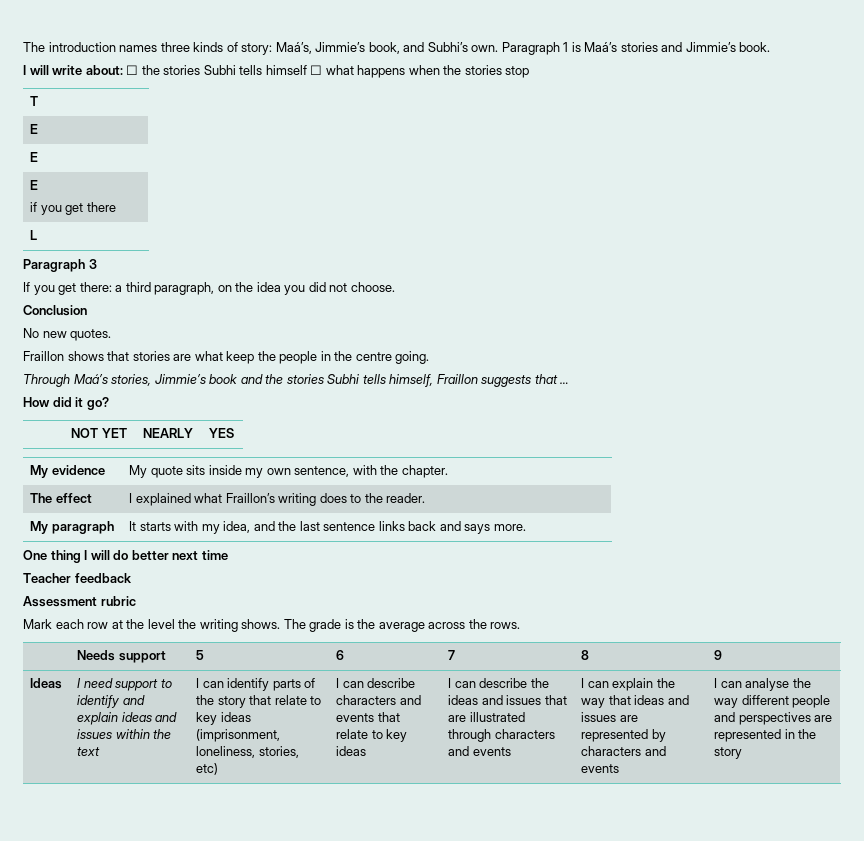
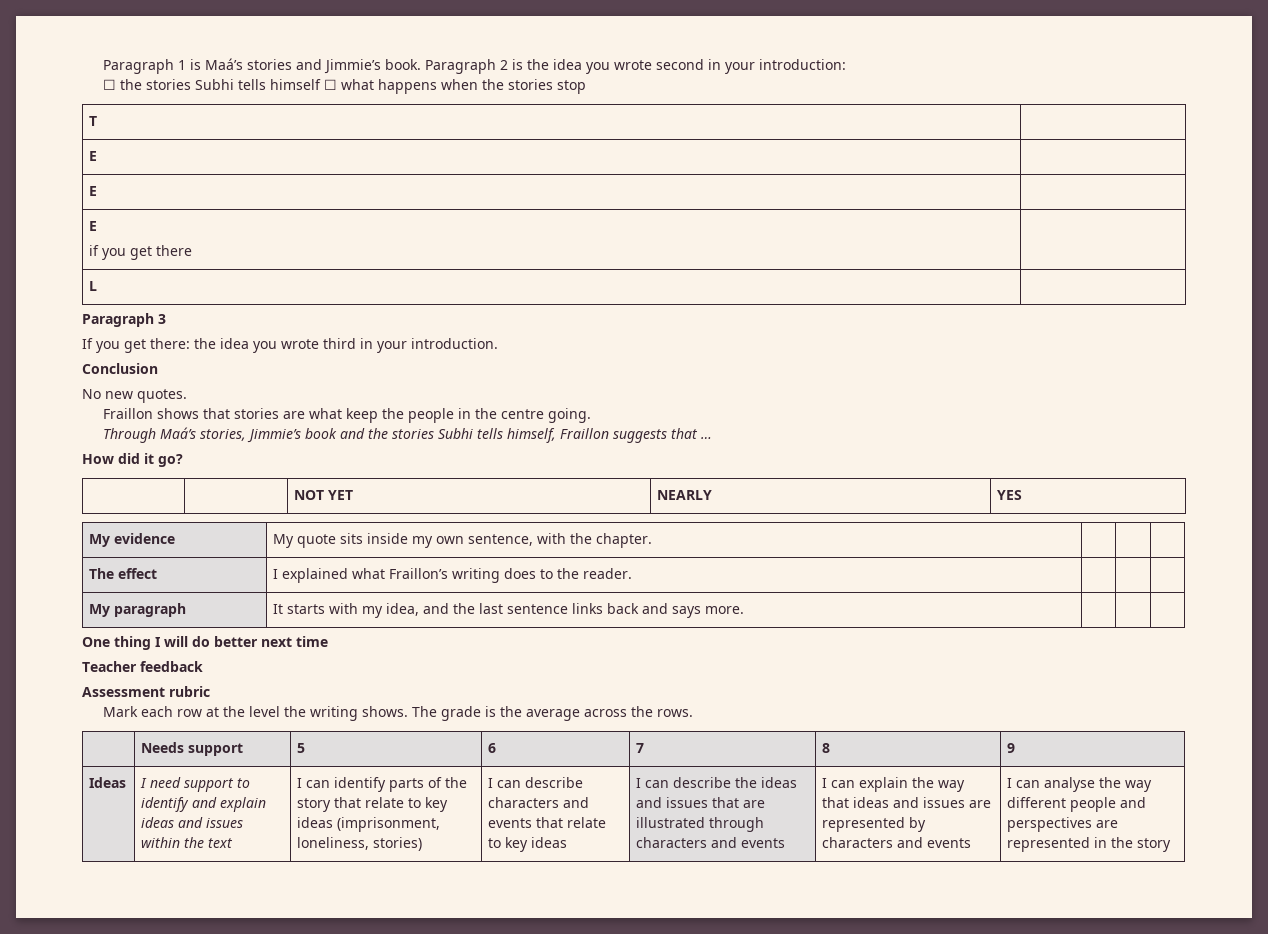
[23,42,499,55] The introduction names three kinds of story: Maá’s, Jimmie’s book, and Subhi’s own. -> (103, 66) none
[23,65,123,75] // I will write about: -> [425,59,847,74] Paragraph 2 is the idea you wrote second in your introduction: //
[115,282,395,295] a third paragraph, on the idea you did not choose. -> [194,338,498,353] the idea you wrote third in your introduction.
[258,746,299,758] [196,763,219,775] stories, etc) -> [373,837,423,851] stories)

